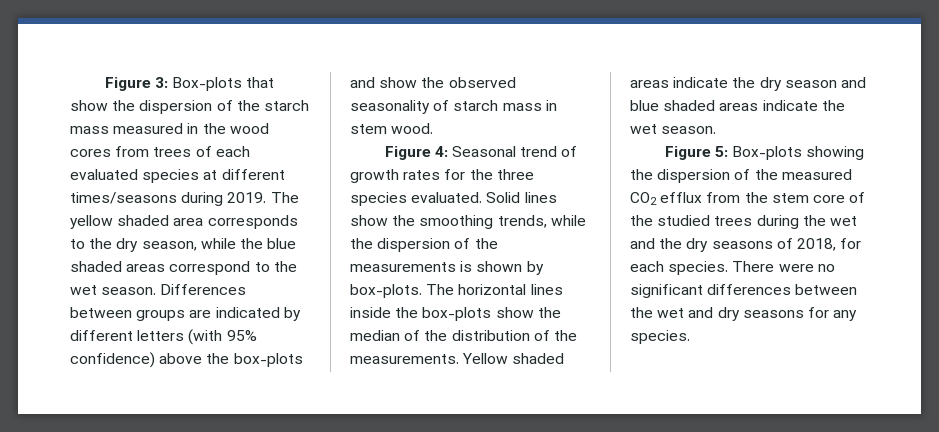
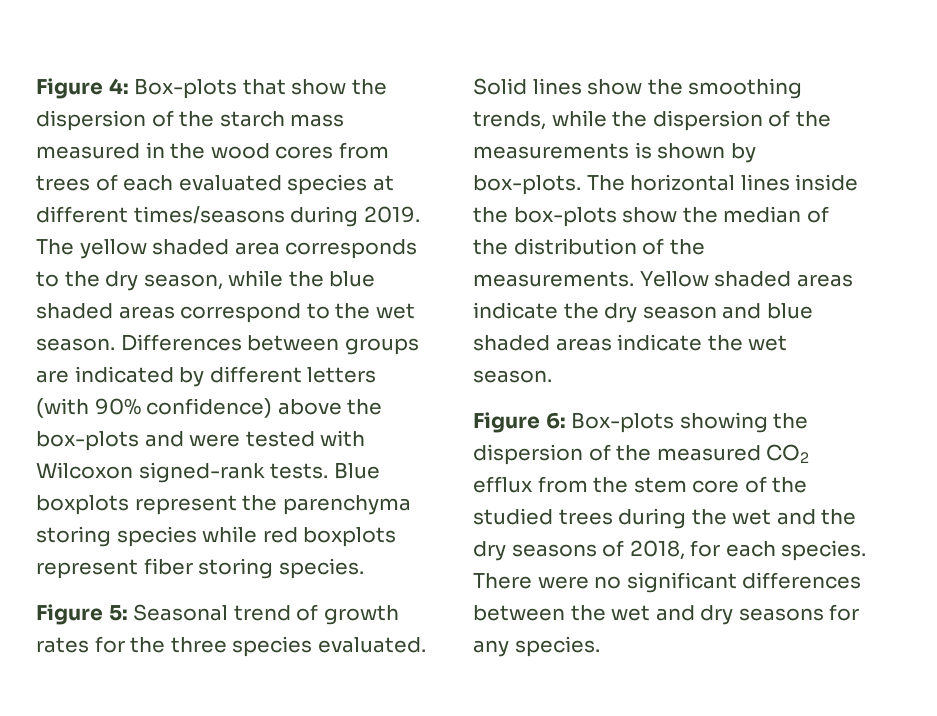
[104,77,168,91] Figure 3: -> [36,78,129,99] Figure 4:
[226,330,257,341] 95% -> [94,398,141,415] 90%
[379,77,516,88] [350,100,557,114] [350,123,434,134] [384,146,448,160] show the observed seasonality of starch mass in stem wood. // Figure 4: -> [189,430,366,447] [36,462,380,483] [36,495,411,515] [36,526,397,547] [36,558,364,579] [36,604,128,625] were tested with Wilcoxon signed-rank tests. Blue boxplots represent the parenchyma storing species while red boxplots represent fiber storing species. // Figure 5:
[714,146,728,157] 5: -> [545,412,566,429] 6:

